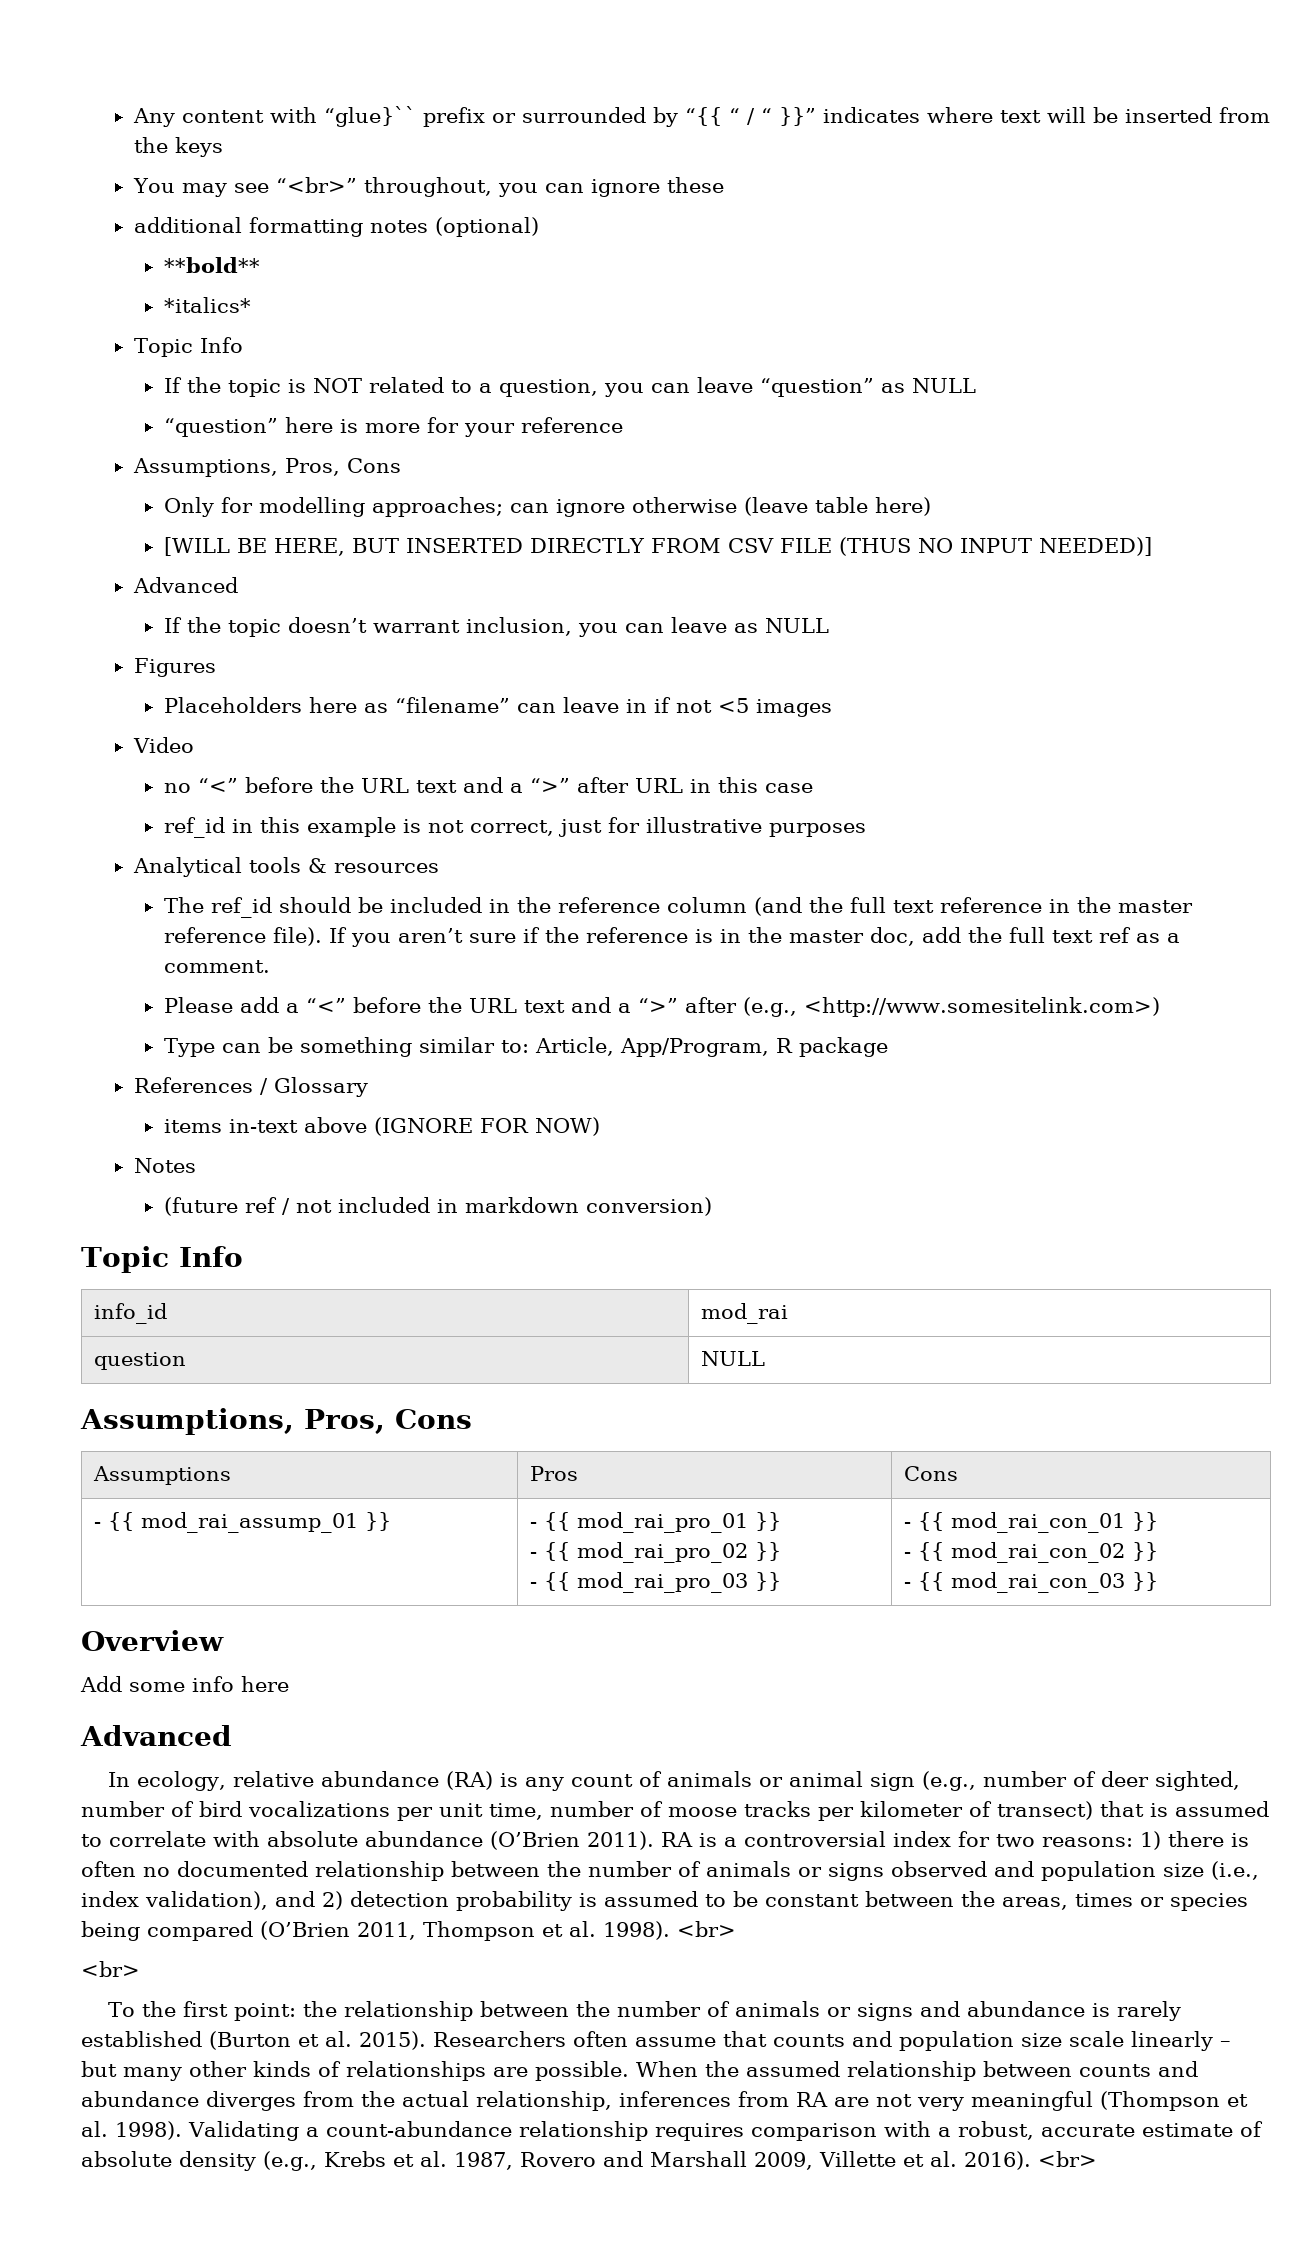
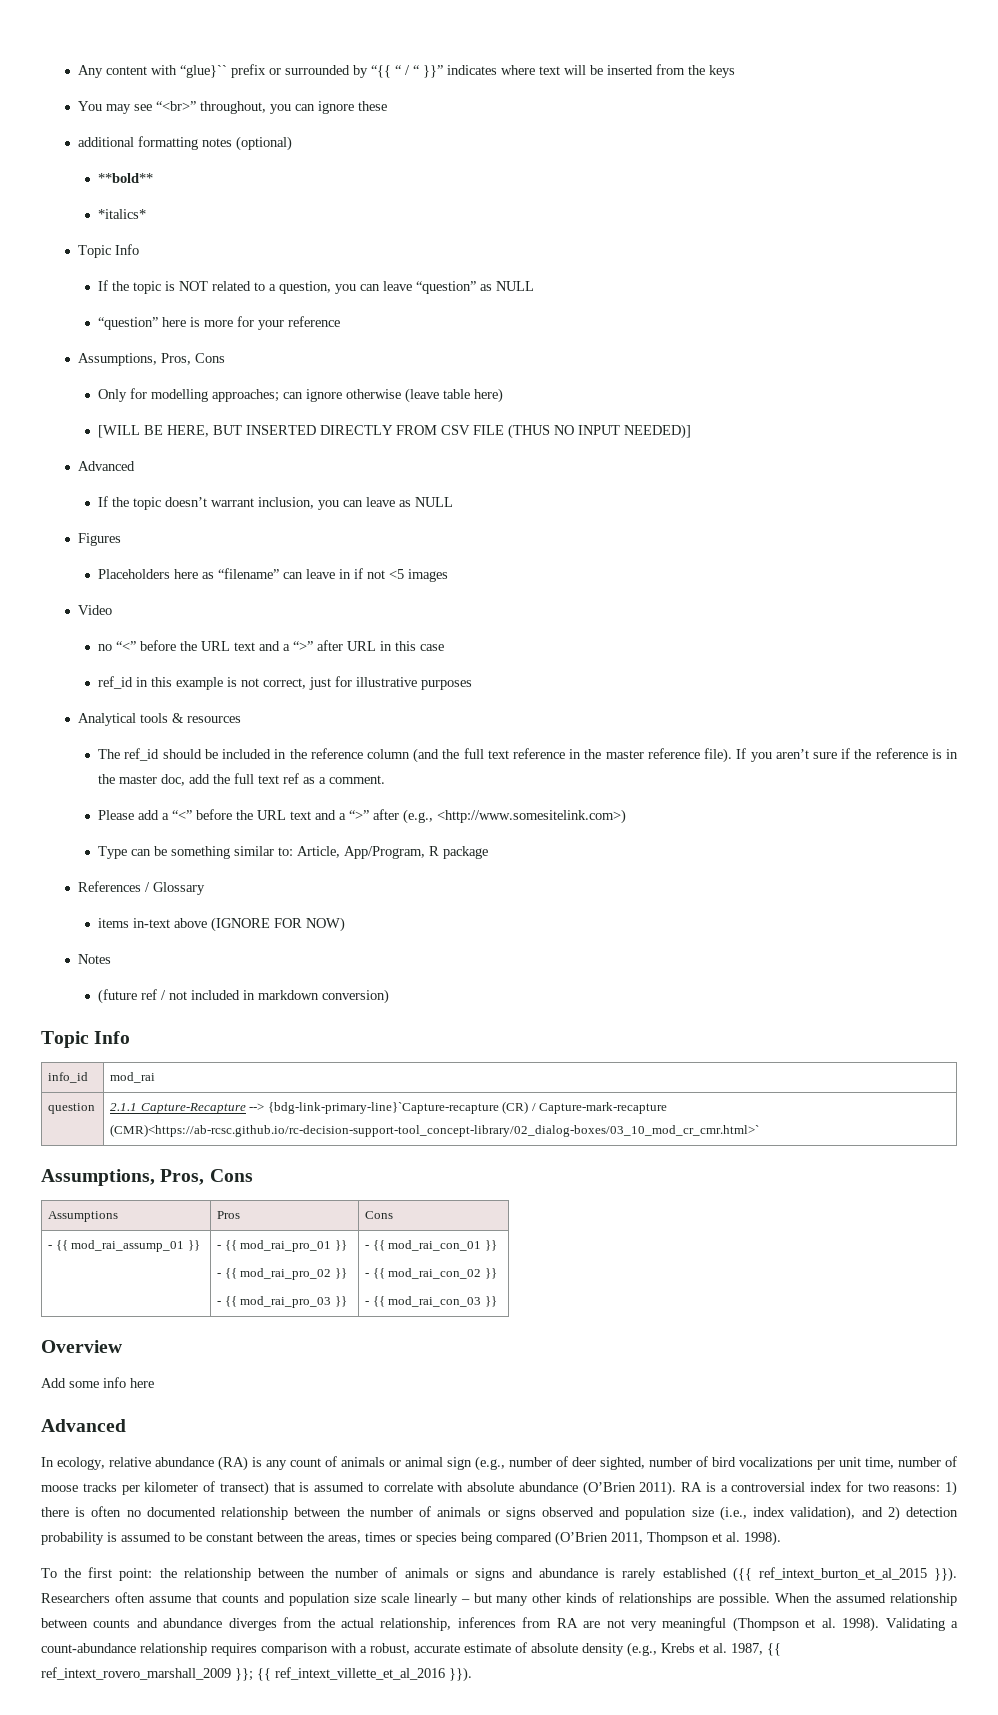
[701,1351,766,1366] NULL -> [110,1101,668,1114] [110,1124,760,1137] 2.1.1 Capture-Recapture --> {bdg-link-primary-line}`Capture-recapture (CR) / Capture-mark-recapture (CMR)<https://ab-rcsc.github.io/rc-decision-support-tool_concept-library/02_dialog-boxes/03_10_mod_cr_cmr.html>`
[677,1921,736,1937] [81,1961,140,1977] <br> // <br> -> (781, 1538) none
[209,2031,426,2050] (Burton et al. 2015). -> [732,1567,957,1582] ({{ ref_intext_burton_et_al_2015 }}).
[520,2151,1097,2170] Rovero and Marshall 2009, Villette et al. 2016). <br> -> [767,1643,781,1656] [41,1667,472,1682] {{ ref_intext_rovero_marshall_2009 }}; {{ ref_intext_villette_et_al_2016 }}).

